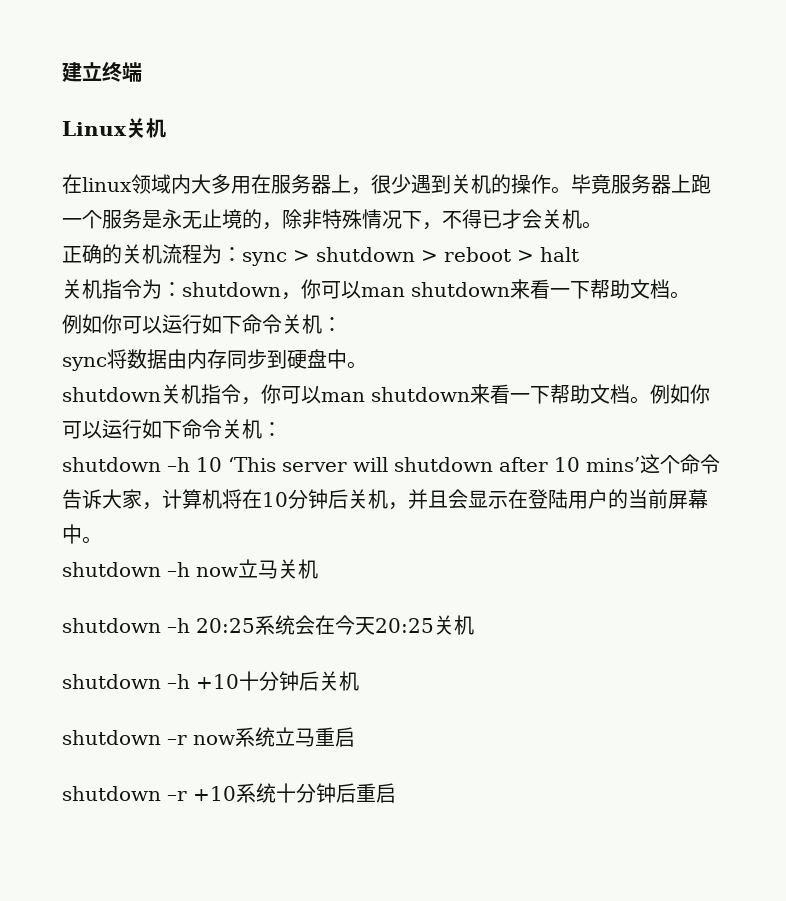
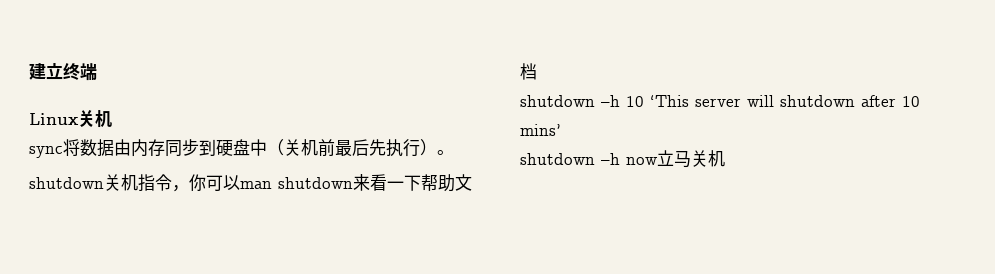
[62,174,711,195] [62,209,602,230] [62,244,579,266] [62,279,690,300] [62,314,342,334] // 在linux领域内大多用在服务器上，很少遇到关机的操作。毕竟服务器上跑一个服务是永无止境的，除非特殊情况下，不得已才会关机。 // 正确的关机流程为：sync > shutdown > reboot > halt // 关机指令为：shutdown，你可以man shutdown来看一下帮助文档。 // 例如你可以运行如下命令关机： -> (112, 119) none
(347, 359) none -> [267,139,437,157] （关机前最后先执行）
[630,384,710,404] [62,419,282,439] 。例如你可以运行如下命令关机： -> (537, 71) none
[640,454,720,474] [62,489,708,510] [62,524,102,544] 这个命令告诉大家，计算机将在10分钟后关机，并且会显示在登陆用户的当前屏幕中。 -> (561, 130) none
[62,615,474,635] [62,671,359,691] [62,727,355,747] [62,783,396,803] // shutdown –h 20:25系统会在今天20:25关机 // shutdown –h +10十分钟后关机 // shutdown –r now系统立马重启 // shutdown –r +10系统十分钟后重启 -> (725, 158) none

